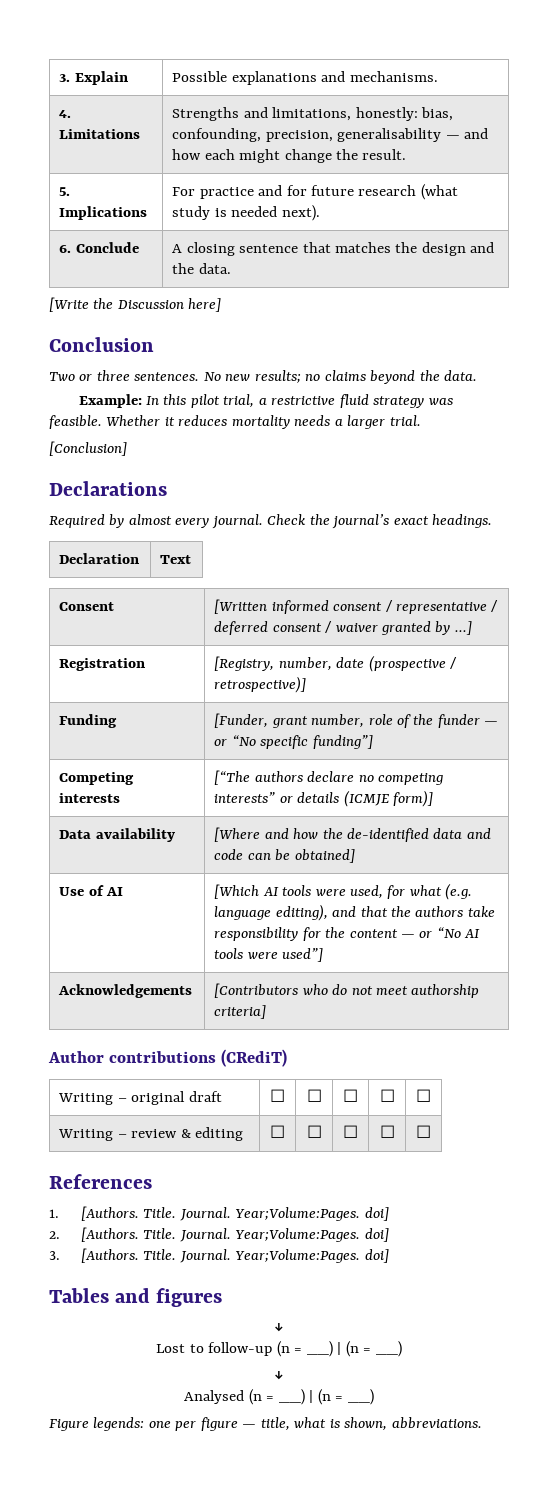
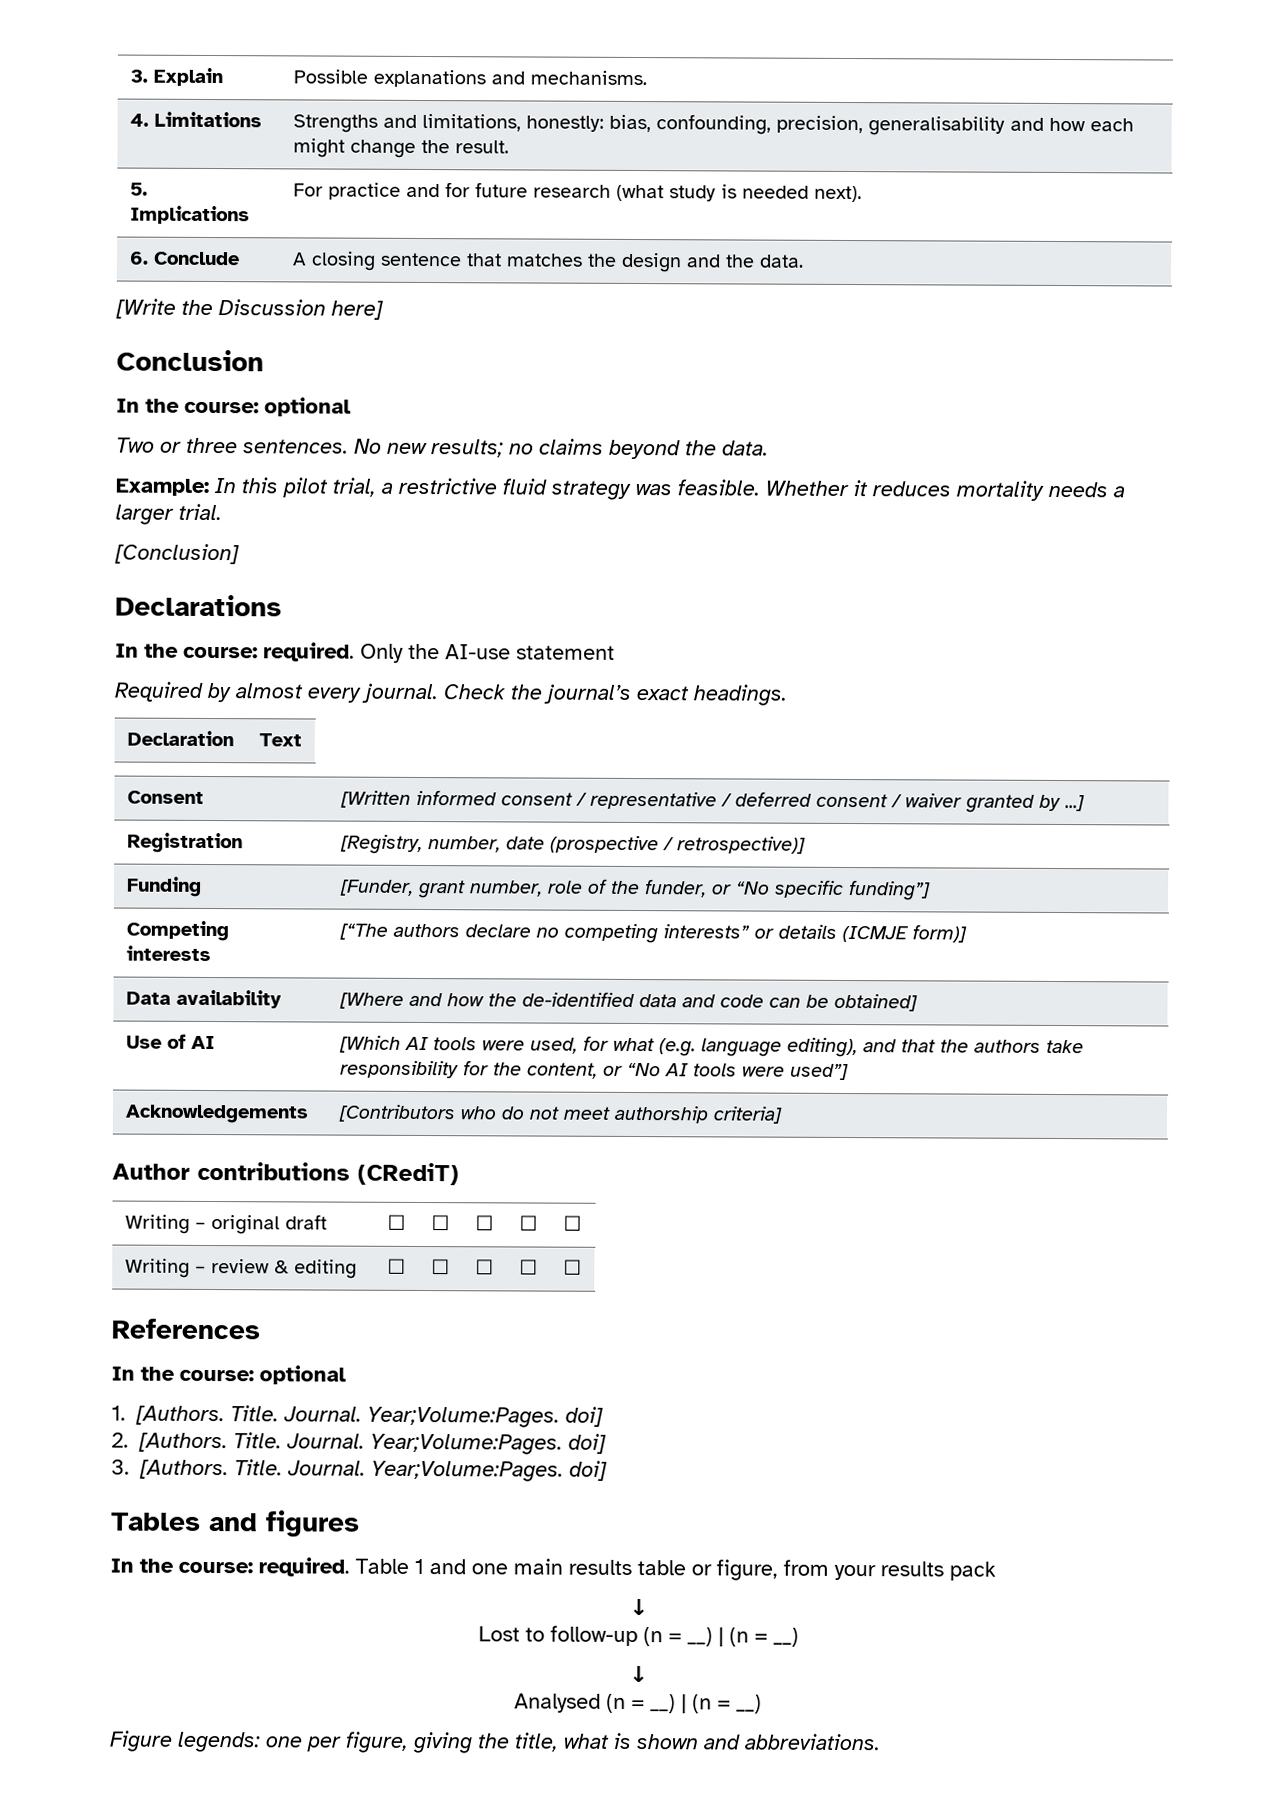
[445,135,460,139] — -> (1005, 126) none
(154, 344) none -> [116,397,351,417] // In the course: optional
(167, 488) none -> [115,642,615,663] // In the course: required. Only the AI-use statement
[437,714,499,728] funder — -> [644,879,707,898] funder,
[349,929,416,938] content — -> [526,1062,598,1079] content,
(152, 1181) none -> [111,1365,346,1385] // In the course: optional
(223, 1297) none -> [110,1557,996,1581] // In the course: required. Table 1 and one main results table or figure, from your results pack
[200,1417,257,1431] figure — -> [345,1731,510,1754] figure, giving the
[344,1417,388,1431] shown, -> [636,1734,741,1750] shown and

